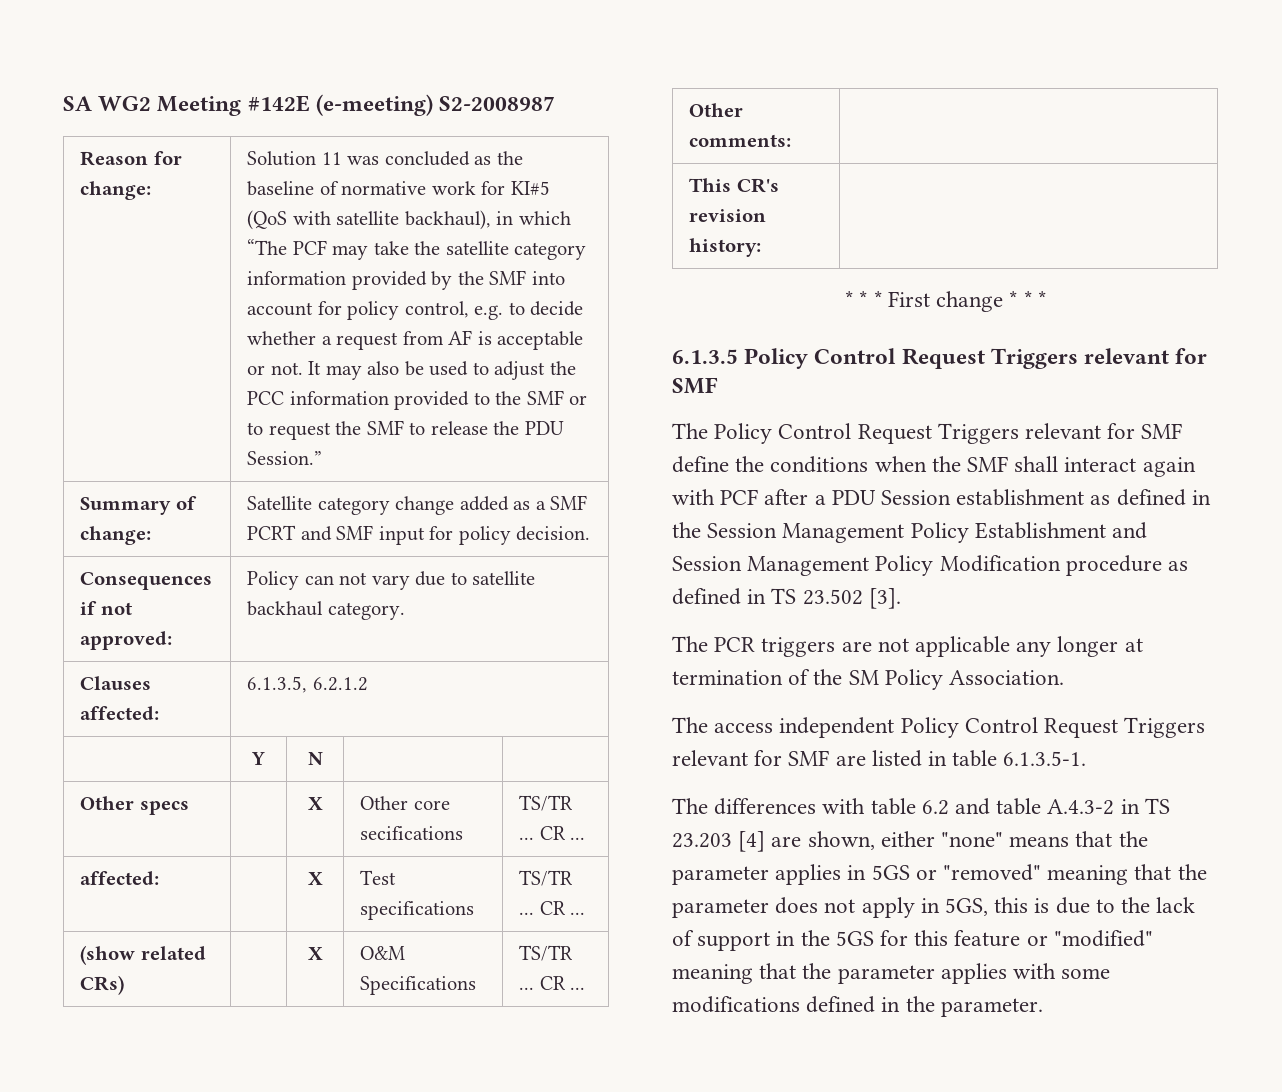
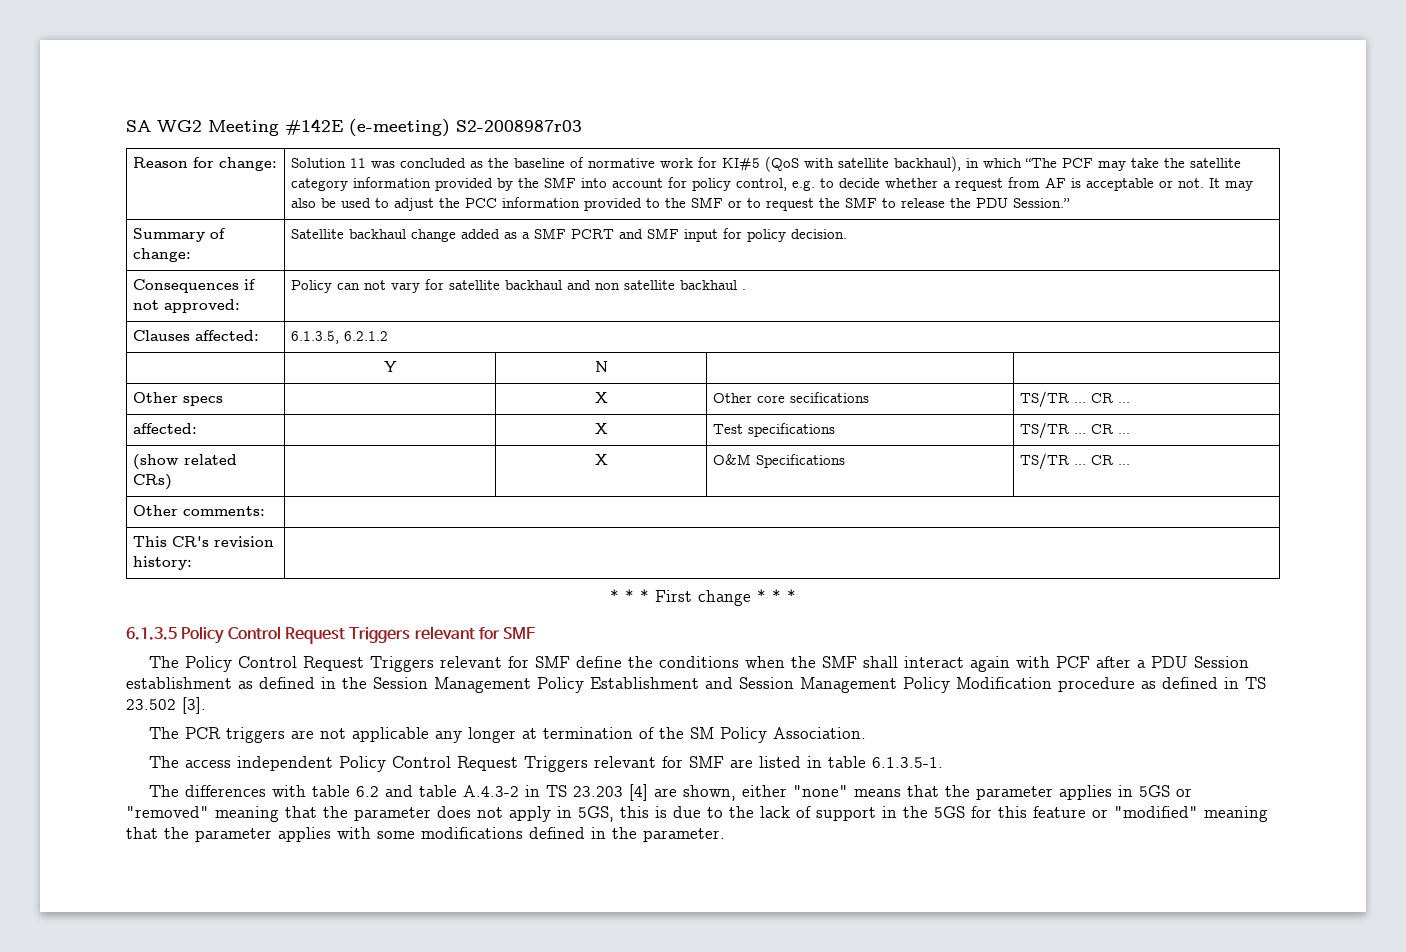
[439,96,556,111] S2-2008987 -> [456,120,582,132] S2-2008987r03
[317,497,390,515] category -> [348,229,406,239] backhaul
[415,571,536,586] [246,601,405,620] due to satellite backhaul category. -> [424,279,746,290] for satellite backhaul and non satellite backhaul .

